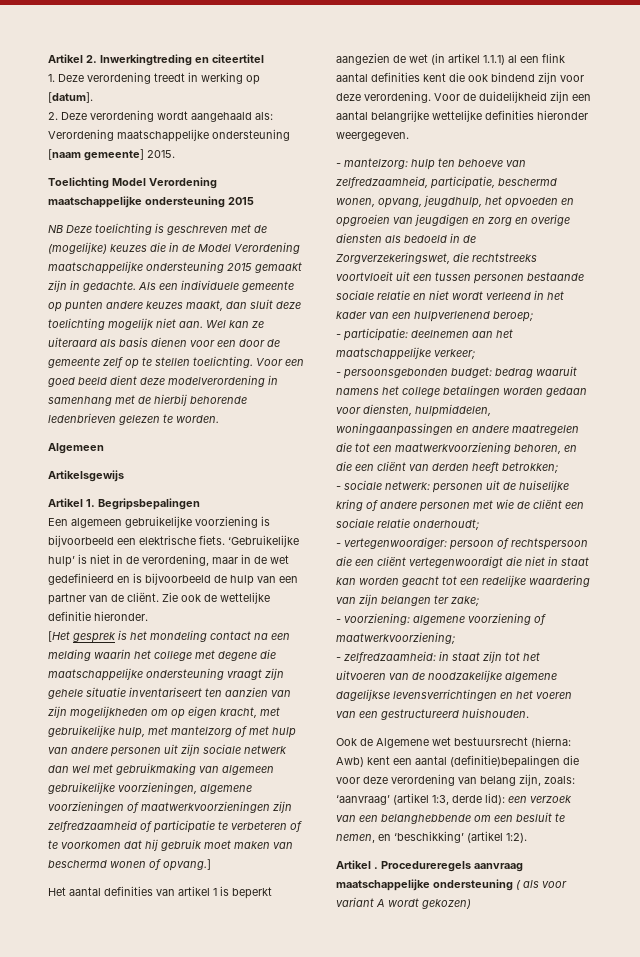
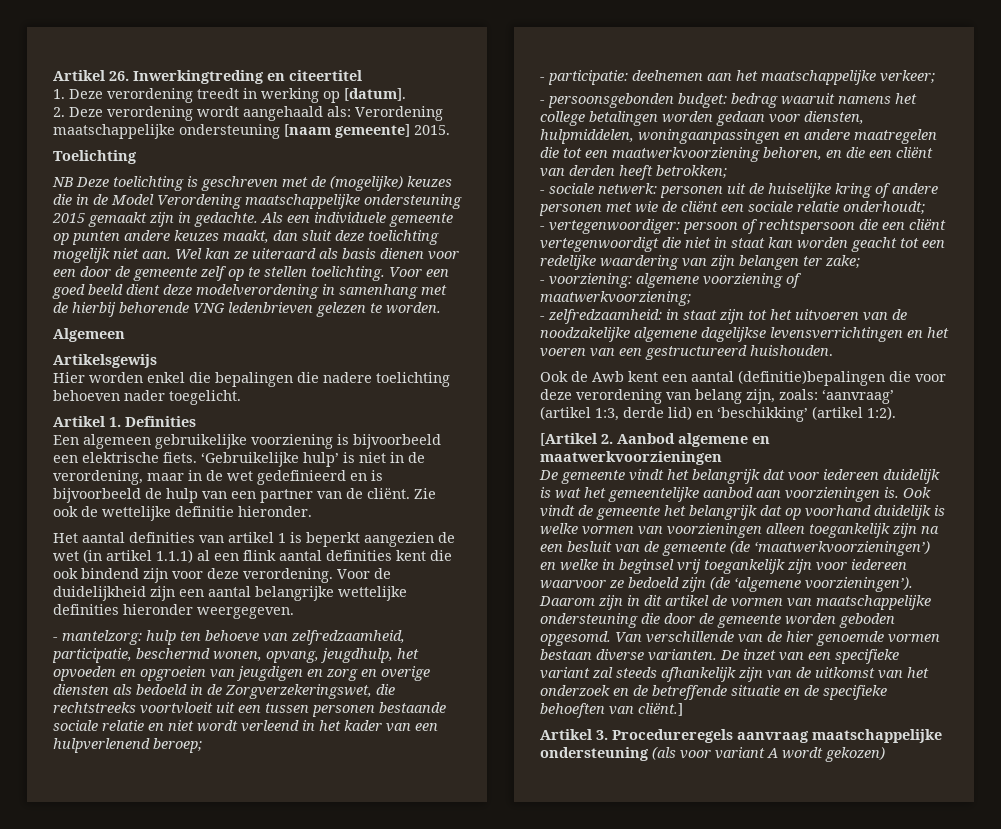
[48,54,97,63] Artikel 2. -> [53,70,129,81] Artikel 26.
[112,177,217,189] [48,196,254,208] Model Verordening maatschappelijke ondersteuning 2015 -> (137, 157) none
(247, 400) none -> [193,303,225,313] VNG
(124, 476) none -> [53,372,450,387] [53,390,241,405] // Hier worden enkel die bepalingen die nadere toelichting behoeven nader toegelicht.
[98,498,200,510] Begripsbepalingen -> [125,416,196,427] Definities
[48,630,290,643] [48,649,276,661] [48,668,284,681] [48,687,291,699] [48,706,280,719] [48,725,296,738] [48,744,287,757] [48,763,274,775] [48,782,252,794] [48,801,292,813] [48,820,302,833] [48,839,293,851] [48,859,211,871] // [Het gesprek is het mondeling contact na een melding waarin het college met degene die maatschappelijke ondersteuning vraagt zijn gehele situatie inventariseert ten aanzien van zijn mogelijkheden om op eigen kracht, met gebruikelijke hulp, met mantelzorg of met hulp van andere personen uit zijn sociale netwerk dan wel met gebruikmaking van algemeen gebruikelijke voorzieningen, algemene voorzieningen of maatwerkvoorzieningen zijn zelfredzaamheid of participatie te verbeteren of te voorkomen dat hij gebruik moet maken van beschermd wonen of opvang.] -> (312, 511) none
[376,736,571,748] [336,757,364,767] Algemene wet bestuursrecht (hierna: Awb) -> [592,371,624,382] Awb
[485,793,572,805] [336,812,565,824] [336,831,527,843] [336,860,378,869] lid): een verzoek van een belanghebbende om een besluit te nemen, en ‘beschikking’ (artikel 1:2). // Artikel . -> [668,406,896,422] [540,433,770,447] [540,451,722,465] [539,469,940,484] [540,487,931,502] [540,505,945,520] [540,523,939,538] [540,540,930,556] [540,559,907,574] [540,576,913,592] [539,595,931,610] [540,613,895,628] [540,631,940,646] [540,649,899,664] [540,667,929,682] [540,685,887,700] [540,703,683,718] [540,729,608,740] lid) en ‘beschikking’ (artikel 1:2). // [Artikel 2. Aanbod algemene en maatwerkvoorzieningen // De gemeente vindt het belangrijk dat voor iedereen duidelijk is wat het gemeentelijke aanbod aan voorzieningen is. Ook vindt de gemeente het belangrijk dat op voorhand duidelijk is welke vormen van voorzieningen alleen toegankelijk zijn na een besluit van de gemeente (de ‘maatwerkvoorzieningen’) en welke in beginsel vrij toegankelijk zijn voor iedereen waarvoor ze bedoeld zijn (de ‘algemene voorzieningen’). Daarom zijn in dit artikel de vormen van maatschappelijke ondersteuning die door de gemeente worden geboden opgesomd. Van verschillende van de hier genoemde vormen bestaan diverse varianten. De inzet van een specifieke variant zal steeds afhankelijk zijn van de uitkomst van het onderzoek en de betreffende situatie en de specifieke behoeften van cliënt.] // Artikel 3.
[516,880,539,890] ( als -> [652,746,676,760] (als

